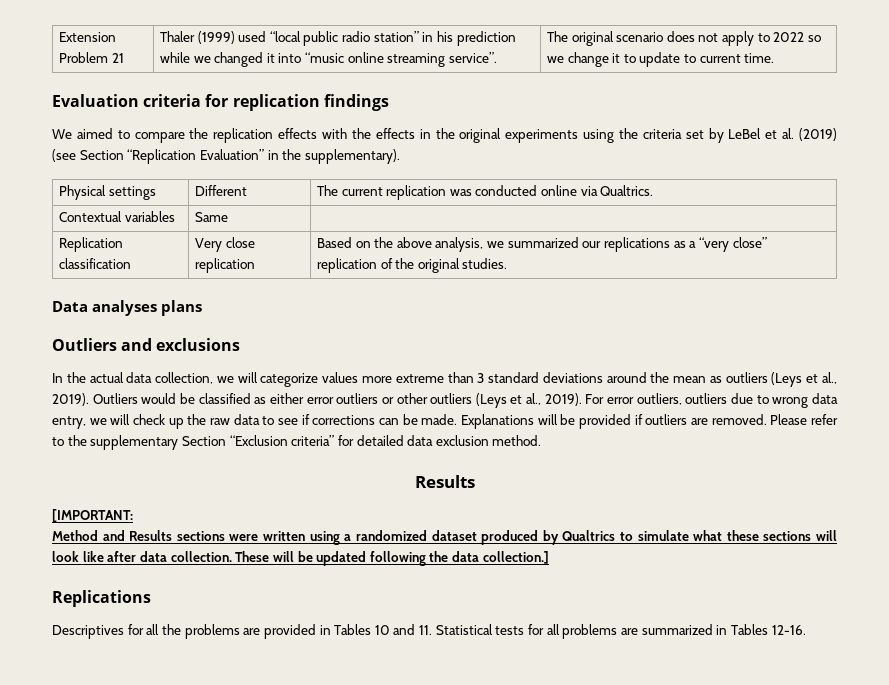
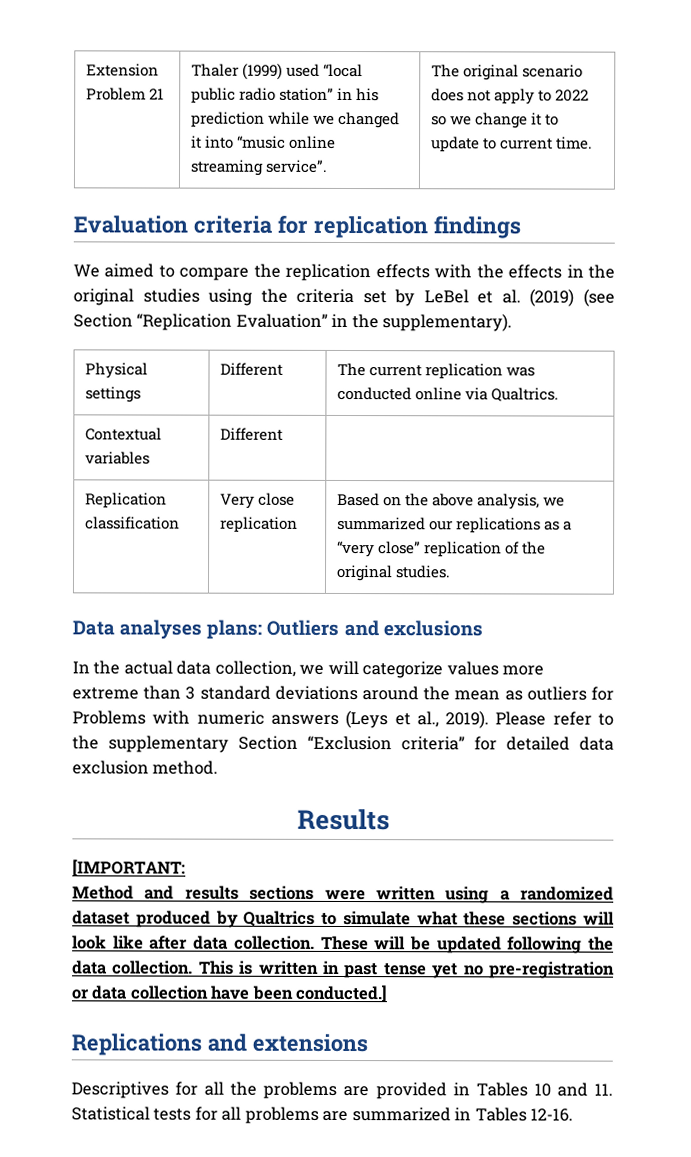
[505,129,579,143] experiments -> [142,288,200,303] studies
[194,212,228,222] Same -> [220,427,284,441] Different
[161,300,202,316] plans // -> [206,619,263,639] plans:
[771,372,837,387] [52,393,839,408] [52,414,767,429] (Leys et al., 2019). Outliers would be classified as either error outliers or other outliers (Leys et al., 2019). For error outliers, outliers due to wrong data entry, we will check up the raw data to see if corrections can be made. Explanations will be provided if outliers are removed. -> [591,686,614,701] [72,710,490,729] for Problems with numeric answers (Leys et al., 2019).
[129,530,173,541] Results -> [184,885,239,900] results
[482,551,549,564] collection.] -> [112,960,615,979] [71,984,389,1003] collection. This is written in past tense yet no pre-registration or data collection have been conducted.]
(151, 598) none -> [206,1033,368,1053] and extensions

